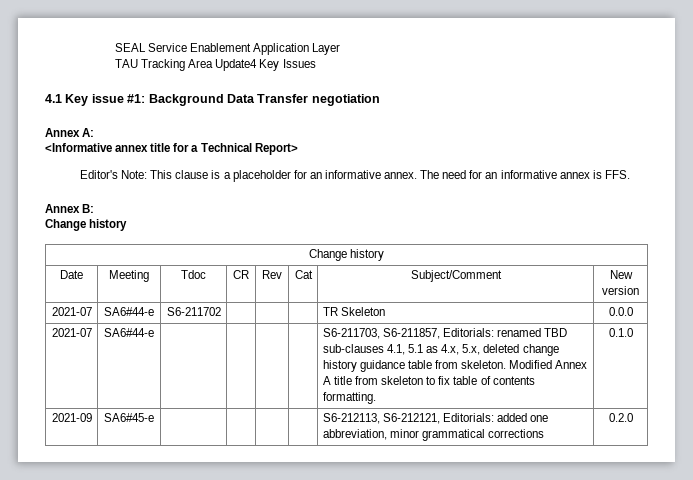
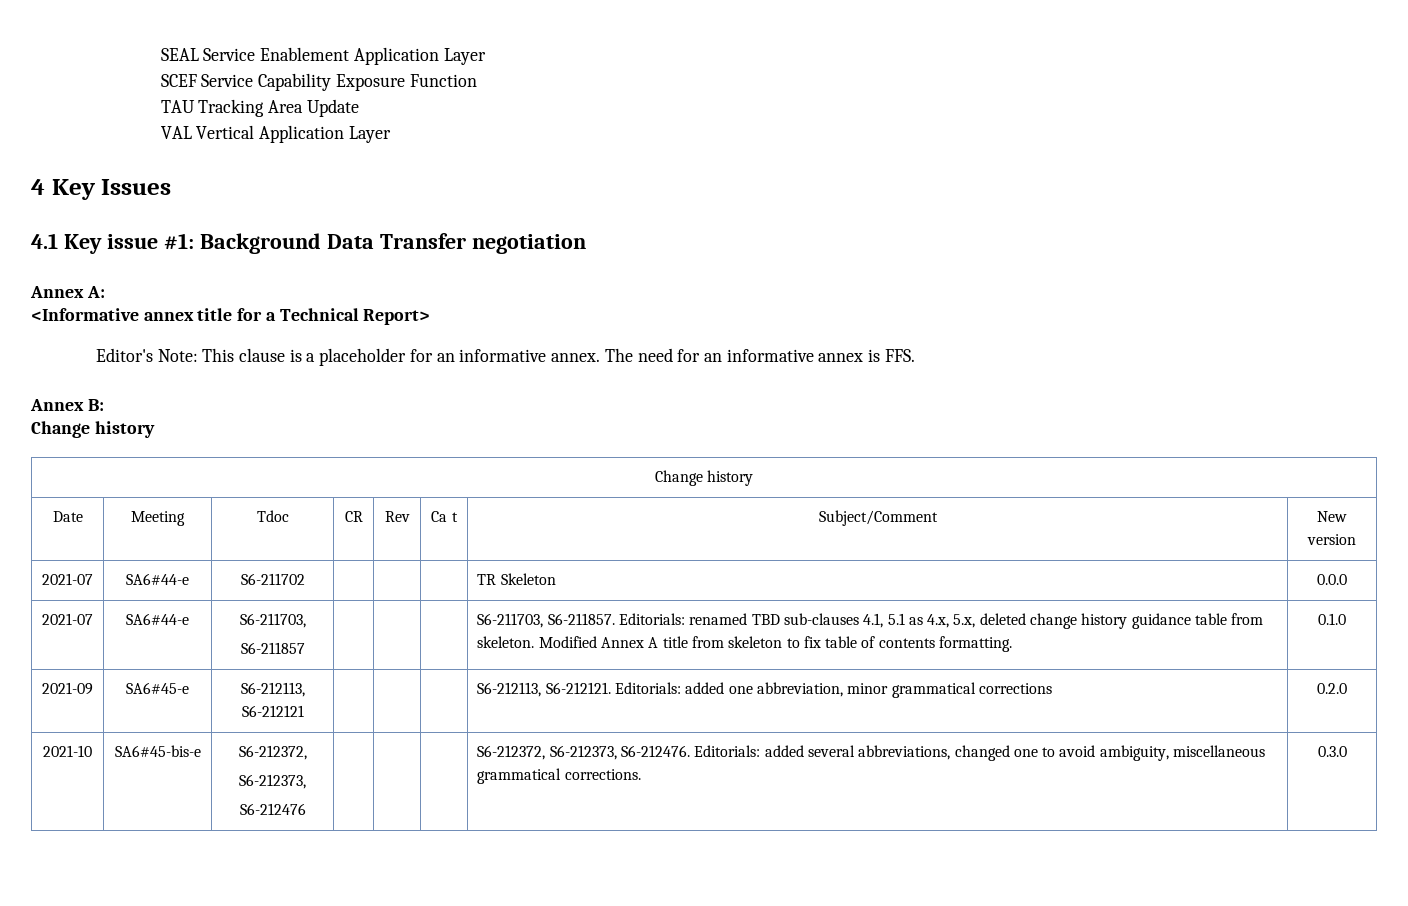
[115,59,258,71] TAU Tracking Area Update4 -> [160,73,477,91] [160,99,359,117] [160,125,391,143] [31,179,45,195] SCEF Service Capability Exposure Function // TAU Tracking Area Update // VAL Vertical Application Layer // 4
[294,270,313,279] Cat -> [431,511,458,522] Ca t
[322,328,440,339] | | | | S6-211703, S6-211857, -> [239,613,306,628] [240,642,305,654] [477,613,615,628] S6-211703, // S6-211857 | | | | S6-211703, S6-211857.
[322,413,440,424] | | | | S6-212113, S6-212121, -> [240,682,305,697] [241,705,304,717] [477,682,611,697] S6-212113, S6-212121 | | | | S6-212113, S6-212121.
(633, 417) none -> [43,745,92,757] [114,745,201,757] [238,745,307,760] [239,774,306,789] [239,803,306,815] [477,745,1266,761] [477,768,641,784] [1317,746,1347,757] // 2021-10 | SA6#45-bis-e | S6-212372, // S6-212373, // S6-212476 | | | | S6-212372, S6-212373, S6-212476. Editorials: added several abbreviations, changed one to avoid ambiguity, miscellaneous grammatical corrections. | 0.3.0

